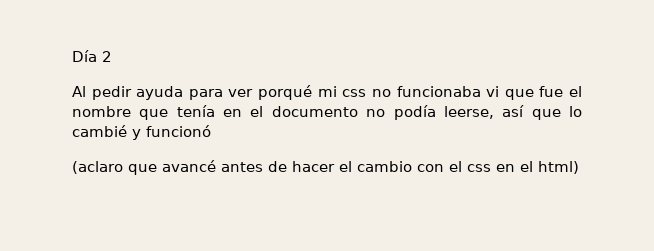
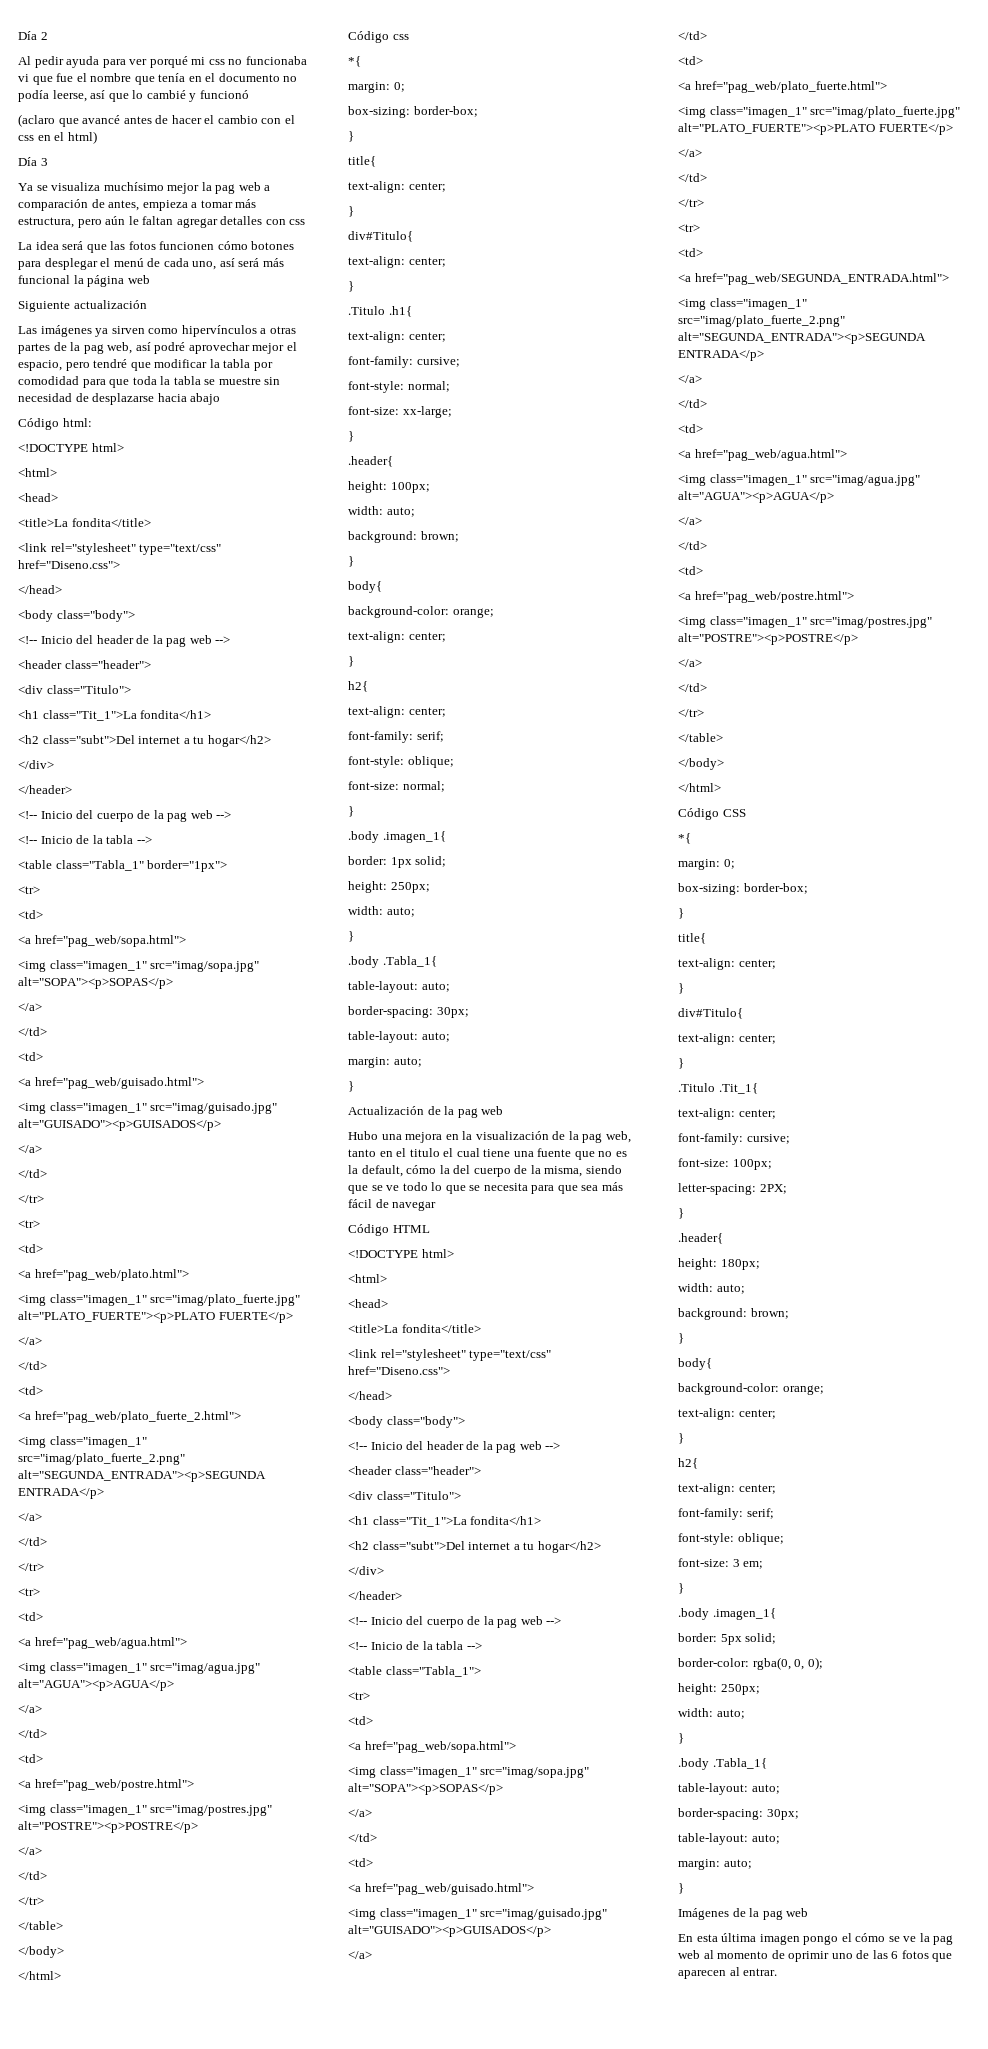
(579, 167) none -> [18,157,48,166] [18,182,271,194] [18,199,257,211] [18,216,306,228] [18,241,295,253] [18,258,284,270] [18,275,150,287] [18,300,147,312] [18,325,296,337] [18,342,297,354] [18,359,273,371] [18,376,281,388] [18,393,221,405] [18,418,92,430] [18,443,124,452] [18,468,57,477] [18,493,58,502] [18,518,151,527] [18,543,222,555] [18,560,120,569] [18,585,62,594] [18,610,135,622] [18,635,231,647] [18,660,151,669] [18,685,131,694] [18,710,212,721] [18,735,271,747] [18,760,54,769] [18,785,72,794] [18,810,232,822] [18,835,152,844] [18,860,228,872] [18,886,40,894] [18,910,43,919] [18,935,186,947] [18,960,260,972] [18,977,173,989] [18,1003,42,1011] [18,1027,47,1036] [18,1052,43,1061] [18,1077,204,1089] [18,1102,278,1114] [18,1119,221,1131] [18,1145,42,1153] [18,1169,47,1178] [18,1195,44,1203] [18,1220,40,1228] [18,1244,43,1253] [18,1269,189,1281] [18,1294,301,1306] [18,1311,293,1323] [18,1337,42,1345] [18,1361,47,1370] [18,1386,43,1395] [18,1411,241,1423] [18,1436,147,1448] [18,1453,185,1465] [18,1470,266,1482] [18,1488,104,1499] [18,1513,42,1521] [18,1537,47,1546] [18,1563,44,1571] [18,1588,40,1596] [18,1612,43,1621] [18,1637,187,1649] [18,1662,261,1674] [18,1679,174,1691] [18,1705,42,1713] [18,1729,47,1738] [18,1754,43,1763] [18,1779,194,1791] [18,1804,273,1816] [18,1821,198,1833] [18,1847,42,1855] [18,1871,47,1880] [18,1897,44,1905] [18,1921,63,1930] [18,1946,64,1958] [18,1971,61,1980] [348,31,409,43] [348,56,361,67] [348,82,405,93] [348,106,478,118] [348,131,354,142] [348,156,376,167] [348,181,446,193] [348,206,354,217] [348,231,413,242] [348,256,446,268] [348,281,354,292] [348,306,412,317] [348,331,446,343] [348,356,460,368] [348,381,450,393] [348,406,452,418] [348,431,354,442] [348,456,393,467] [348,481,430,493] [348,506,415,517] [348,531,459,543] [348,556,354,567] [348,581,382,593] [348,606,494,618] [348,631,446,643] [348,656,354,667] [348,681,368,692] [348,706,446,718] [348,731,444,743] [348,756,454,768] [348,781,445,792] [348,806,354,817] [348,831,446,843] [348,856,447,868] [348,881,430,893] [348,906,415,917] [348,931,354,942] [348,956,437,968] [348,981,450,993] [348,1006,469,1018] [348,1031,450,1043] [348,1057,422,1068] [348,1081,354,1092] [348,1106,504,1118] [348,1131,631,1143] [348,1148,627,1160] [348,1165,622,1177] [348,1182,623,1194] [348,1199,437,1211] [348,1224,430,1236] [348,1249,454,1258] [348,1274,387,1283] [348,1299,388,1308] [348,1324,481,1333] [348,1349,552,1361] [348,1366,450,1375] [348,1391,392,1400] [348,1416,465,1428] [348,1441,561,1453] [348,1466,481,1475] [348,1491,461,1500] [348,1516,542,1527] [348,1541,601,1553] [348,1566,384,1575] [348,1591,402,1600] [348,1616,562,1628] [348,1641,482,1650] [348,1666,481,1677] [348,1692,370,1700] [348,1716,373,1725] [348,1741,516,1753] [348,1766,590,1778] [348,1783,503,1795] [348,1809,372,1817] [348,1833,377,1842] [348,1858,373,1867] [348,1883,534,1895] [348,1908,608,1920] [348,1925,551,1937] [348,1951,372,1959] [678,31,707,40] [678,56,703,65] [678,81,887,93] [678,106,961,118] [678,123,953,135] [678,149,702,157] [678,173,707,182] [678,199,704,207] [678,224,700,232] [678,248,703,257] [678,273,949,285] [678,298,807,310] [678,315,845,327] [678,332,926,344] [678,350,764,361] [678,375,702,383] [678,399,707,408] [678,424,703,433] [678,449,847,461] [678,474,921,486] [678,491,834,503] [678,517,702,525] [678,541,707,550] [678,566,703,575] [678,591,854,603] [678,616,933,628] [678,633,858,645] [678,659,702,667] [678,683,707,692] [678,709,704,717] [678,733,723,742] [678,758,724,770] [678,783,721,792] [678,808,746,820] [678,833,691,844] [678,859,735,870] [678,883,808,895] [678,908,684,919] [678,933,706,944] [678,958,776,970] [678,983,684,994] [678,1008,743,1019] [678,1033,776,1045] [678,1058,684,1069] [678,1083,758,1094] [678,1108,776,1120] [678,1133,790,1145] [678,1158,772,1170] [678,1183,787,1195] [678,1208,684,1219] [678,1233,723,1244] [678,1258,760,1270] [678,1283,745,1294] [678,1308,789,1320] [678,1333,684,1344] [678,1358,712,1370] [678,1383,824,1395] [678,1408,776,1420] [678,1433,684,1444] [678,1458,698,1469] [678,1483,776,1495] [678,1508,774,1520] [678,1533,784,1545] [678,1558,764,1569] [678,1583,684,1594] [678,1608,776,1620] [678,1633,777,1645] [678,1657,823,1670] [678,1683,760,1695] [678,1708,745,1719] [678,1733,684,1744] [678,1758,767,1770] [678,1783,780,1795] [678,1808,799,1820] [678,1833,780,1845] [678,1859,752,1870] [678,1883,684,1894] [678,1908,809,1920] [678,1933,954,1945] [678,1950,953,1962] [678,1967,778,1979] // Día 3 // Ya se visualiza muchísimo mejor la pag web a comparación de antes, empieza a tomar más estructura, pero aún le faltan agregar detalles con css // La idea será que las fotos funcionen cómo botones para desplegar el menú de cada uno, así será más funcional la página web // Siguiente actualización // Las imágenes ya sirven como hipervínculos a otras partes de la pag web, así podré aprovechar mejor el espacio, pero tendré que modificar la tabla por comodidad para que toda la tabla se muestre sin necesidad de desplazarse hacia abajo // Código html: // <!DOCTYPE html> // <html> // <head> // <title>La fondita</title> // <link rel="stylesheet" type="text/css" href="Diseno.css"> // </head> // <body class="body"> // <!-- Inicio del header de la pag web --> // <header class="header"> // <div class="Titulo"> // <h1 class="Tit_1">La fondita</h1> // <h2 class="subt">Del internet a tu hogar</h2> // </div> // </header> // <!-- Inicio del cuerpo de la pag web --> // <!-- Inicio de la tabla --> // <table class="Tabla_1" border="1px"> // <tr> // <td> // <a href="pag_web/sopa.html"> // <img class="imagen_1" src="imag/sopa.jpg" alt="SOPA"><p>SOPAS</p> // </a> // </td> // <td> // <a href="pag_web/guisado.html"> // <img class="imagen_1" src="imag/guisado.jpg" alt="GUISADO"><p>GUISADOS</p> // </a> // </td> // </tr> // <tr> // <td> // <a href="pag_web/plato.html"> // <img class="imagen_1" src="imag/plato_fuerte.jpg" alt="PLATO_FUERTE"><p>PLATO FUERTE</p> // </a> // </td> // <td> // <a href="pag_web/plato_fuerte_2.html"> // <img class="imagen_1" src="imag/plato_fuerte_2.png" alt="SEGUNDA_ENTRADA"><p>SEGUNDA ENTRADA</p> // </a> // </td> // </tr> // <tr> // <td> // <a href="pag_web/agua.html"> // <img class="imagen_1" src="imag/agua.jpg" alt="AGUA"><p>AGUA</p> // </a> // </td> // <td> // <a href="pag_web/postre.html"> // <img class="imagen_1" src="imag/postres.jpg" alt="POSTRE"><p>POSTRE</p> // </a> // </td> // </tr> // </table> // </body> // </html> // Código css // *{ // margin: 0; // box-sizing: border-box; // } // title{ // text-align: center; // } // div#Titulo{ // text-align: center; // } // .Titulo .h1{ // text-align: center; // font-family: cursive; // font-style: normal; // font-size: xx-large; // } // .header{ // height: 100px; // width: auto; // background: brown; // } // body{ // background-color: orange; // text-align: center; // } // h2{ // text-align: center; // font-family: serif; // font-style: oblique; // font-size: normal; // } // .body .imagen_1{ // border: 1px solid; // height: 250px; // width: auto; // } // .body .Tabla_1{ // table-layout: auto; // border-spacing: 30px; // table-layout: auto; // margin: auto; // } // Actualización de la pag web // Hubo una mejora en la visualización de la pag web, tanto en el titulo el cual tiene una fuente que no es la default, cómo la del cuerpo de la misma, siendo que se ve todo lo que se necesita para que sea más fácil de navegar // Código HTML // <!DOCTYPE html> // <html> // <head> // <title>La fondita</title> // <link rel="stylesheet" type="text/css" href="Diseno.css"> // </head> // <body class="body"> // <!-- Inicio del header de la pag web --> // <header class="header"> // <div class="Titulo"> // <h1 class="Tit_1">La fondita</h1> // <h2 class="subt">Del internet a tu hogar</h2> // </div> // </header> // <!-- Inicio del cuerpo de la pag web --> // <!-- Inicio de la tabla --> // <table class="Tabla_1"> // <tr> // <td> // <a href="pag_web/sopa.html"> // <img class="imagen_1" src="imag/sopa.jpg" alt="SOPA"><p>SOPAS</p> // </a> // </td> // <td> // <a href="pag_web/guisado.html"> // <img class="imagen_1" src="imag/guisado.jpg" alt="GUISADO"><p>GUISADOS</p> // </a> // </td> // <td> // <a href="pag_web/plato_fuerte.html"> // <img class="imagen_1" src="imag/plato_fuerte.jpg" alt="PLATO_FUERTE"><p>PLATO FUERTE</p> // </a> // </td> // </tr> // <tr> // <td> // <a href="pag_web/SEGUNDA_ENTRADA.html"> // <img class="imagen_1" src="imag/plato_fuerte_2.png" alt="SEGUNDA_ENTRADA"><p>SEGUNDA ENTRADA</p> // </a> // </td> // <td> // <a href="pag_web/agua.html"> // <img class="imagen_1" src="imag/agua.jpg" alt="AGUA"><p>AGUA</p> // </a> // </td> // <td> // <a href="pag_web/postre.html"> // <img class="imagen_1" src="imag/postres.jpg" alt="POSTRE"><p>POSTRE</p> // </a> // </td> // </tr> // </table> // </body> // </html> // Código CSS // *{ // margin: 0; // box-sizing: border-box; // } // title{ // text-align: center; // } // div#Titulo{ // text-align: center; // } // .Titulo .Tit_1{ // text-align: center; // font-family: cursive; // font-size: 100px; // letter-spacing: 2PX; // } // .header{ // height: 180px; // width: auto; // background: brown; // } // body{ // background-color: orange; // text-align: center; // } // h2{ // text-align: center; // font-family: serif; // font-style: oblique; // font-size: 3 em; // } // .body .imagen_1{ // border: 5px solid; // border-color: rgba(0, 0, 0); // height: 250px; // width: auto; // } // .body .Tabla_1{ // table-layout: auto; // border-spacing: 30px; // table-layout: auto; // margin: auto; // } // Imágenes de la pag web // En esta última imagen pongo el cómo se ve la pag web al momento de oprimir uno de las 6 fotos que aparecen al entrar.

